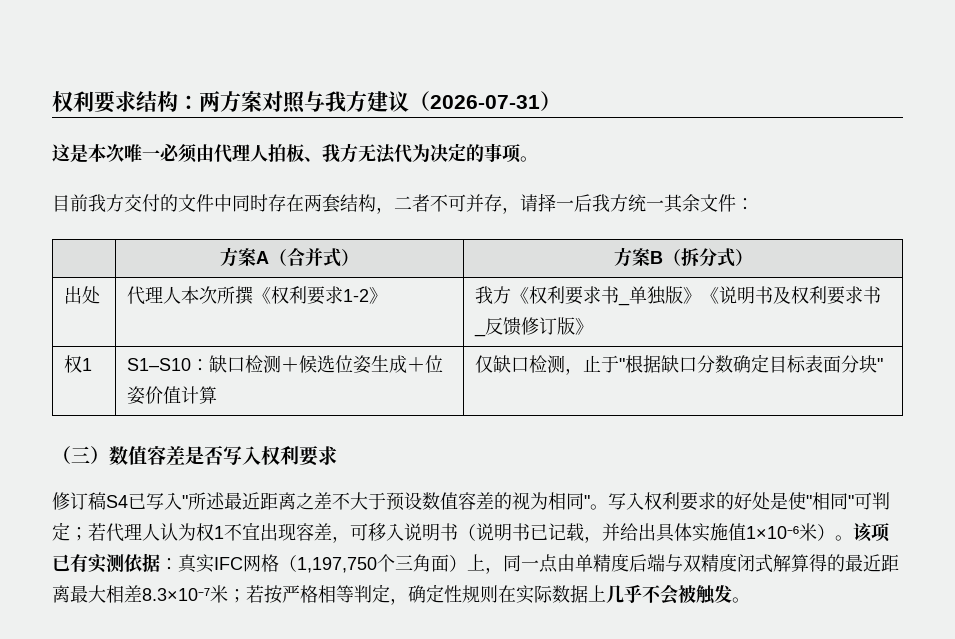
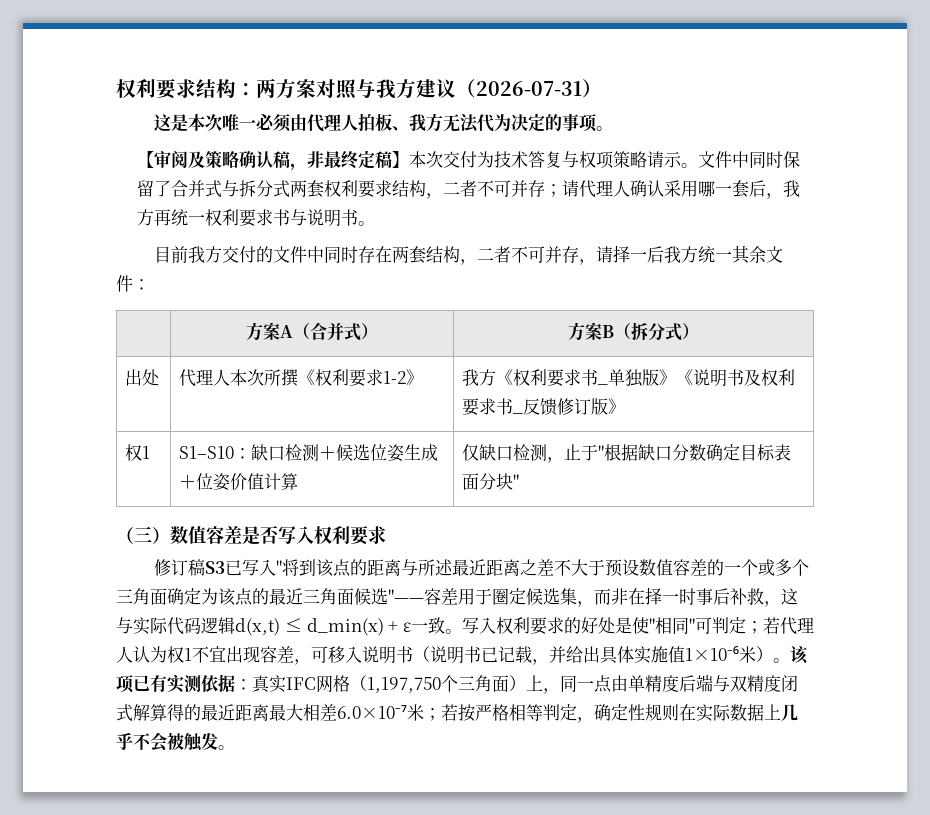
(538, 159) none -> [137,150,801,171] [137,180,801,199] [137,209,376,227] // 【审阅及策略确认稿，非最终定稿】本次交付为技术答复与权项策略请示。文件中同时保留了合并式与拆分式两套权利要求结构，二者不可并存；请代理人确认采用哪一套后，我方再统一权利要求书与说明书。
[106,495,128,508] S4 -> [204,561,225,574] S3
(188, 501) none -> [281,559,418,577] 将到该点的距离与
[512,492,590,510] 视为相同" -> [723,559,809,576] [116,587,798,607] [116,617,445,636] 一个或多个三角面确定为该点的最近三角面候选"——容差用于圈定候选集，而非在择一时事后补救，这与实际代码逻辑d(x,t) ≤ d_min(x) + ε一致
[142,588,210,601] 8.3×10⁻⁷ -> [337,705,407,719] 6.0×10⁻⁷

